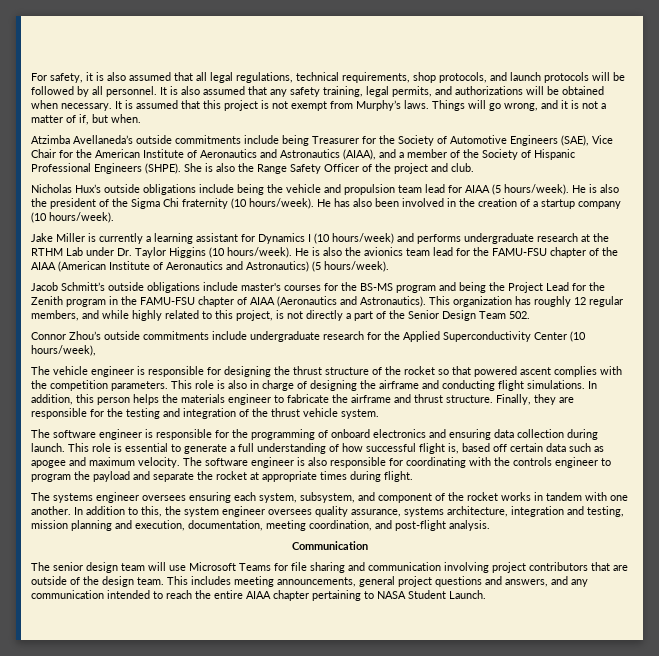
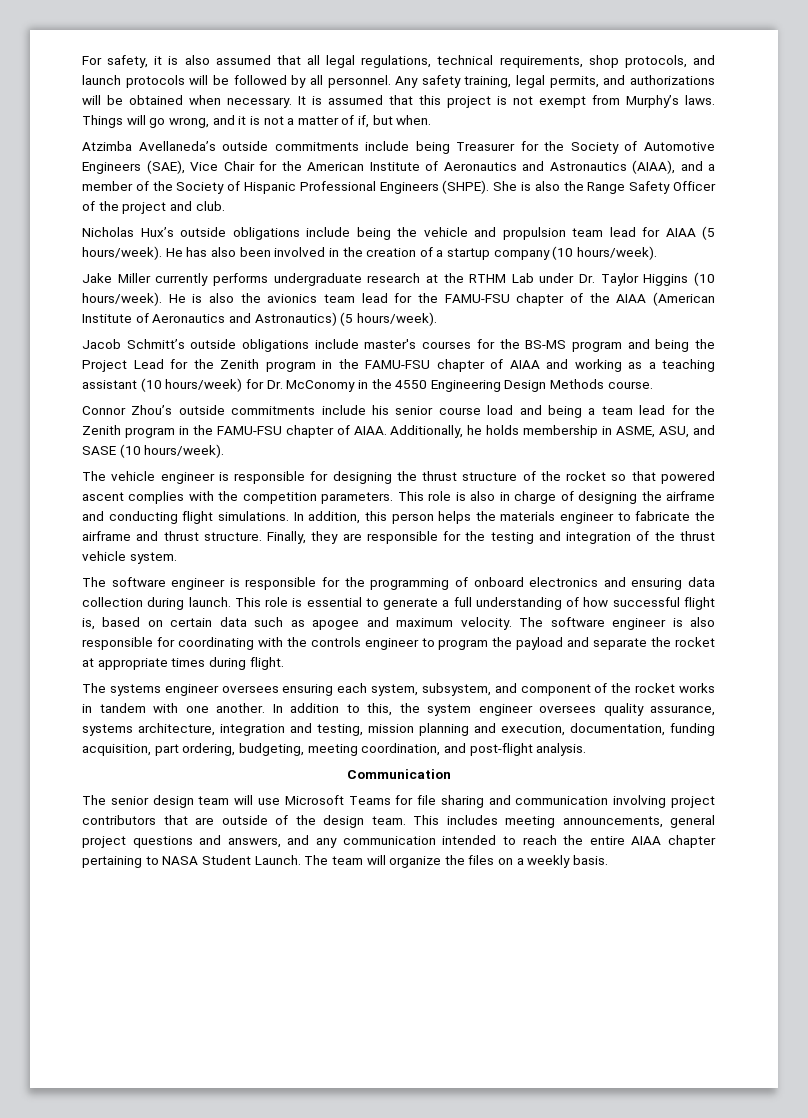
[160,86,287,97] It is also assumed that any -> [395,76,419,88] Any
[589,184,619,193] [31,198,331,209] is also the president of the Sigma Chi fraternity (10 hours/week). He -> (183, 252) none
[88,233,414,244] is currently a learning assistant for Dynamics I (10 hours/week) and -> [155,273,209,286] currently
[277,296,623,307] [31,310,530,321] (Aeronautics and Astronautics). This organization has roughly 12 regular members, and while highly related to this project, is not directly a part of the Senior Design Team 502. -> [546,359,715,372] [82,378,653,392] and working as a teaching assistant (10 hours/week) for Dr. McConomy in the 4550 Engineering Design Methods course.
[250,331,586,342] [31,345,96,356] undergraduate research for the Applied Superconductivity Center (10 hours/week), -> [372,405,715,418] [82,425,715,438] [82,444,225,458] his senior course load and being a team lead for the Zenith program in the FAMU-FSU chapter of AIAA. Additionally, he holds membership in ASME, ASU, and SASE (10 hours/week).
[493,444,507,452] off -> [147,620,163,627] on
(263, 525) none -> [670,723,715,736] [82,743,304,756] funding acquisition, part ordering, budgeting,
(486, 594) none -> [304,855,609,868] The team will organize the files on a weekly basis.

